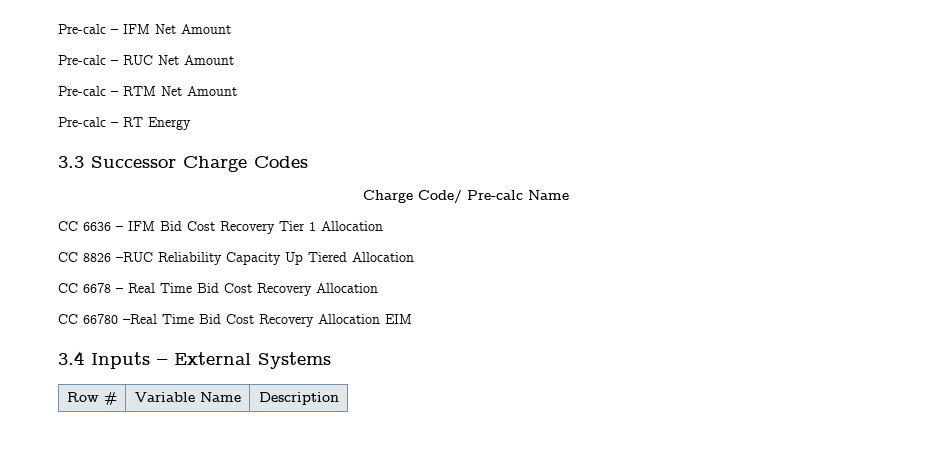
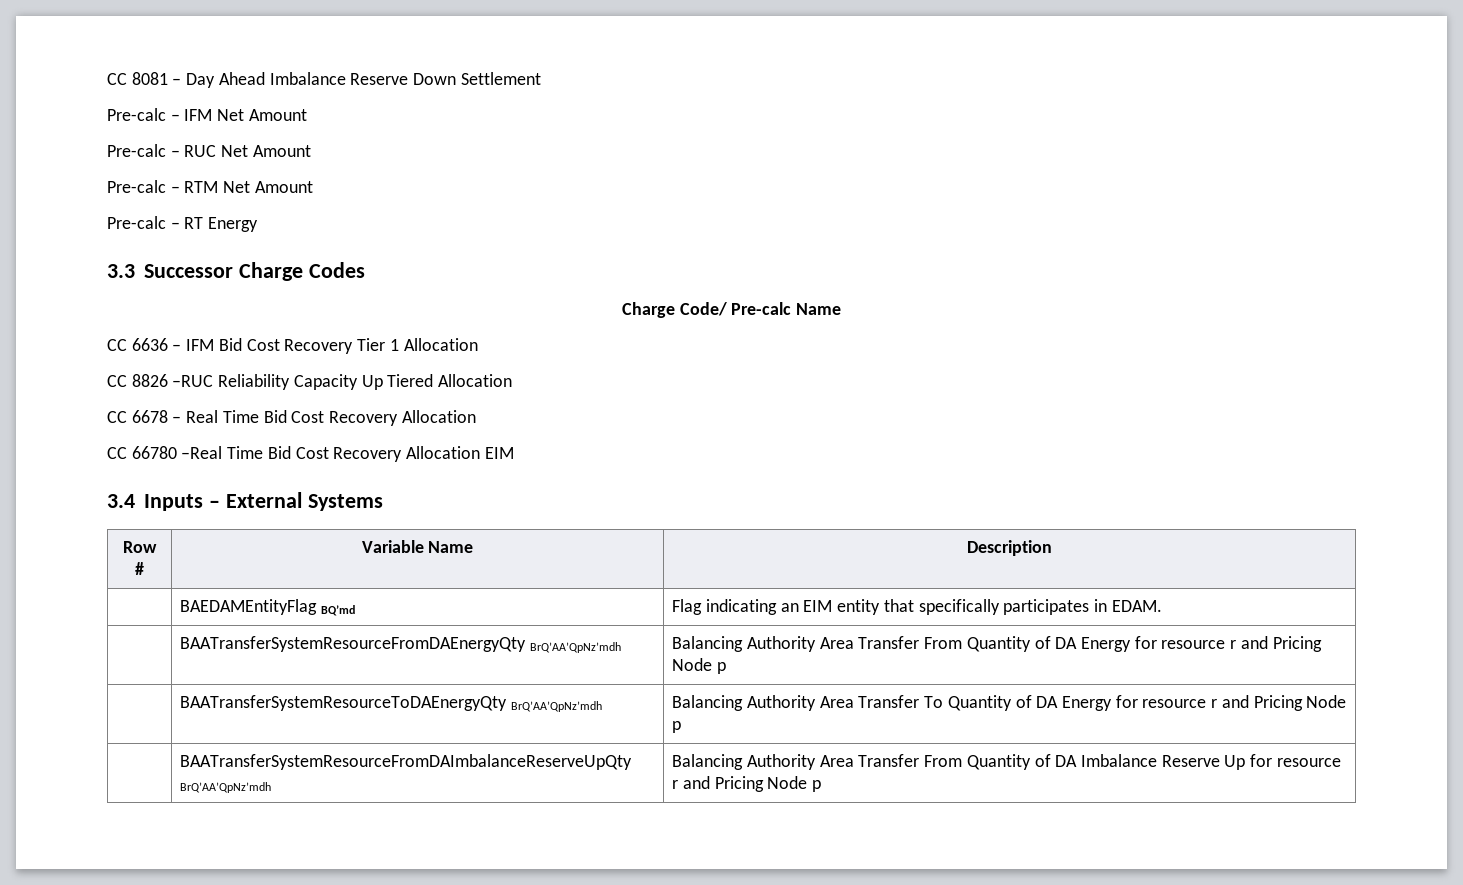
(58, 29) none -> [107,72,541,88] CC 8081 – Day Ahead Imbalance Reserve Down Settlement //
(339, 398) none -> [180,599,355,616] [672,599,1162,615] [180,636,621,653] [672,636,1322,652] [672,658,726,674] [180,695,602,712] [672,695,1347,711] [672,721,682,733] [180,754,633,770] [180,782,272,793] [672,754,1341,770] [672,776,822,792] // | BAEDAMEntityFlag BQ’md | Flag indicating an EIM entity that specifically participates in EDAM. // | BAATransferSystemResourceFromDAEnergyQty BrQ’AA’QpNz’mdh | Balancing Authority Area Transfer From Quantity of DA Energy for resource r and Pricing Node p // | BAATransferSystemResourceToDAEnergyQty BrQ’AA’QpNz’mdh | Balancing Authority Area Transfer To Quantity of DA Energy for resource r and Pricing Node p // | BAATransferSystemResourceFromDAImbalanceReserveUpQty BrQ’AA’QpNz’mdh | Balancing Authority Area Transfer From Quantity of DA Imbalance Reserve Up for resource r and Pricing Node p

